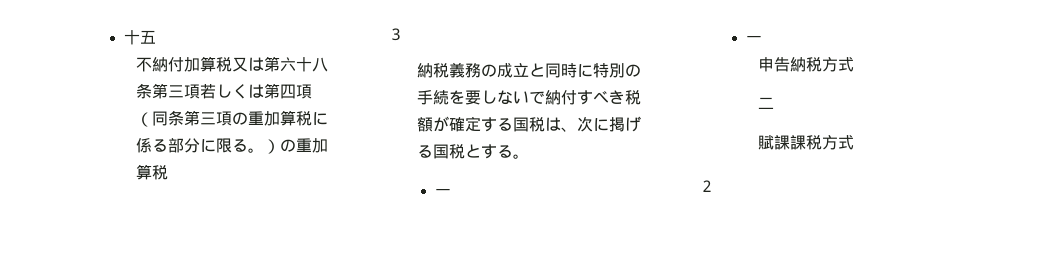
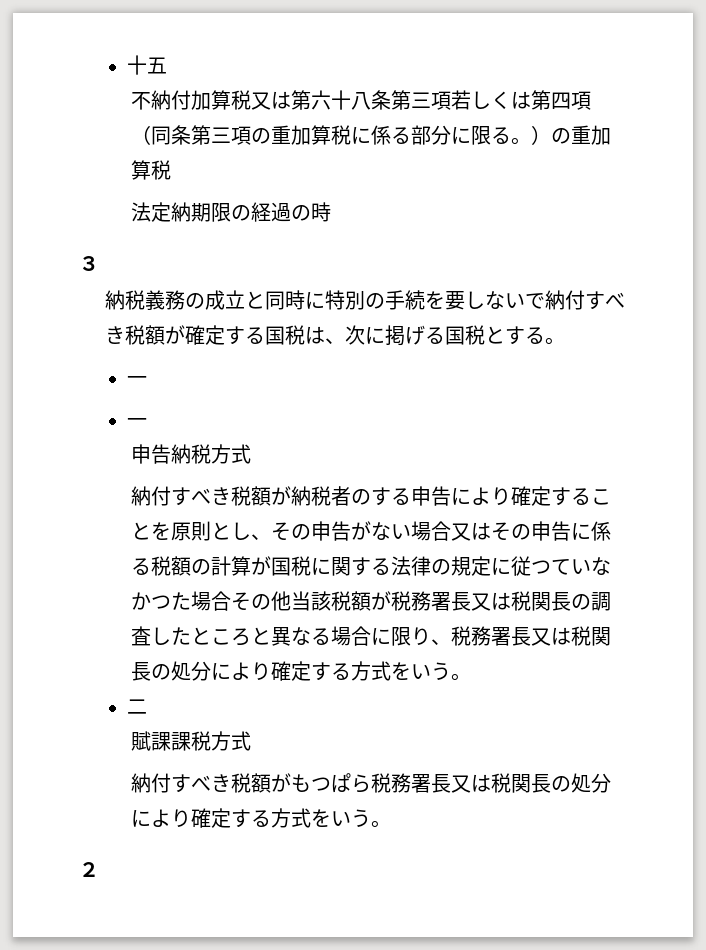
(168, 172) none -> [130,202,331,222] // 法定納期限の経過の時
[757,97,774,109] [757,135,854,150] 二 // 賦課課税方式 -> [130,486,611,506] [130,521,611,541] [130,556,611,576] [130,591,611,611] [130,626,611,646] [130,661,471,681] [126,699,147,714] [130,731,251,751] [130,773,611,793] [130,808,391,828] 納付すべき税額が納税者のする申告により確定することを原則とし、その申告がない場合又はその申告に係る税額の計算が国税に関する法律の規定に従つていなかつた場合その他当該税額が税務署長又は税関長の調査したところと異なる場合に限り、税務署長又は税関長の処分により確定する方式をいう。 // 二 // 賦課課税方式 // 納付すべき税額がもつぱら税務署長又は税関長の処分により確定する方式をいう。

